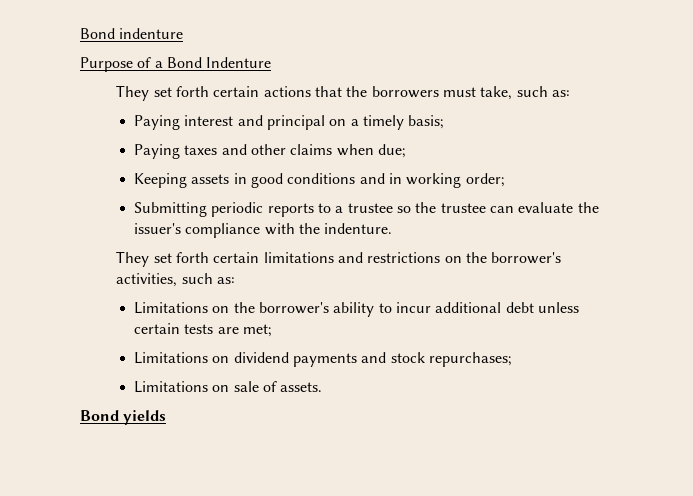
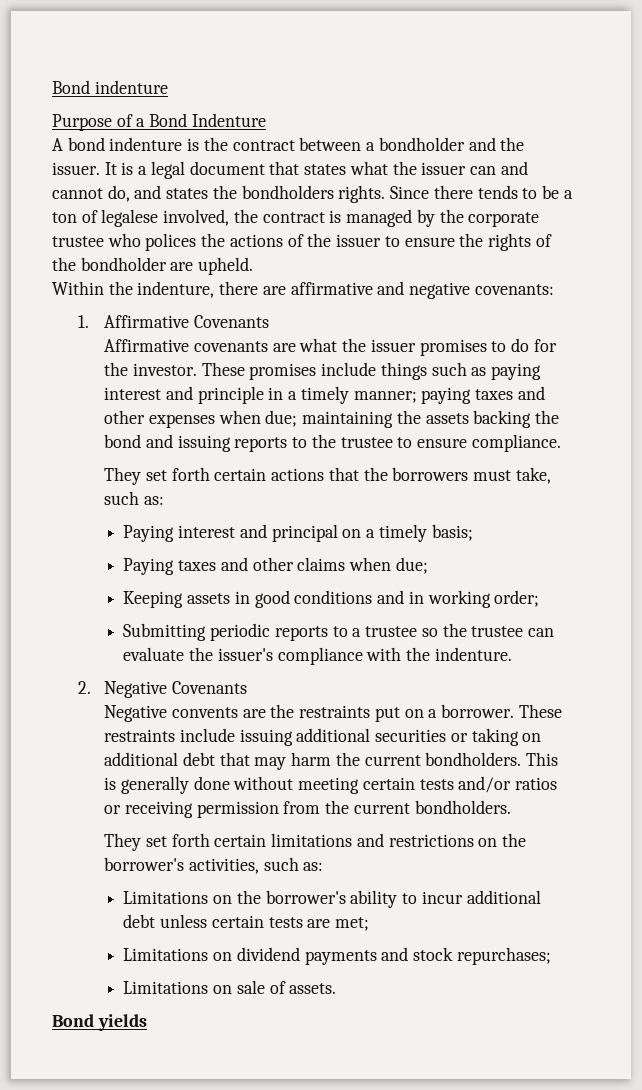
(272, 62) none -> [52,137,525,151] [52,161,528,179] [52,185,573,203] [52,209,540,227] [52,233,552,251] [52,257,254,275] [52,281,554,299] [78,315,269,328] [104,338,557,356] [104,362,542,380] [104,386,545,404] [104,410,560,428] [104,434,561,452] // A bond indenture is the contract between a bondholder and the issuer. It is a legal document that states what the issuer can and cannot do, and states the bondholders rights. Since there tends to be a ton of legalese involved, the contract is managed by the corporate trustee who polices the actions of the issuer to ensure the rights of the bondholder are upheld. // Within the indenture, there are affirmative and negative covenants: // 1. Affirmative Covenants // Affirmative covenants are what the issuer promises to do for the investor. These promises include things such as paying interest and principle in a timely manner; paying taxes and other expenses when due; maintaining the assets backing the bond and issuing reports to the trustee to ensure compliance.
(393, 228) none -> [78,681,247,698] [104,704,562,722] [104,728,542,746] [104,752,559,770] [104,776,558,794] [104,800,511,818] // 2. Negative Covenants // Negative convents are the restraints put on a borrower. These restraints include issuing additional securities or taking on additional debt that may harm the current bondholders. This is generally done without meeting certain tests and/or ratios or receiving permission from the current bondholders.

